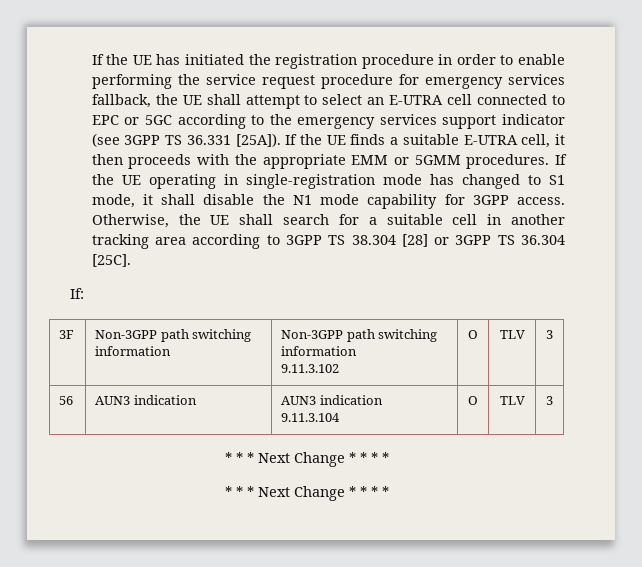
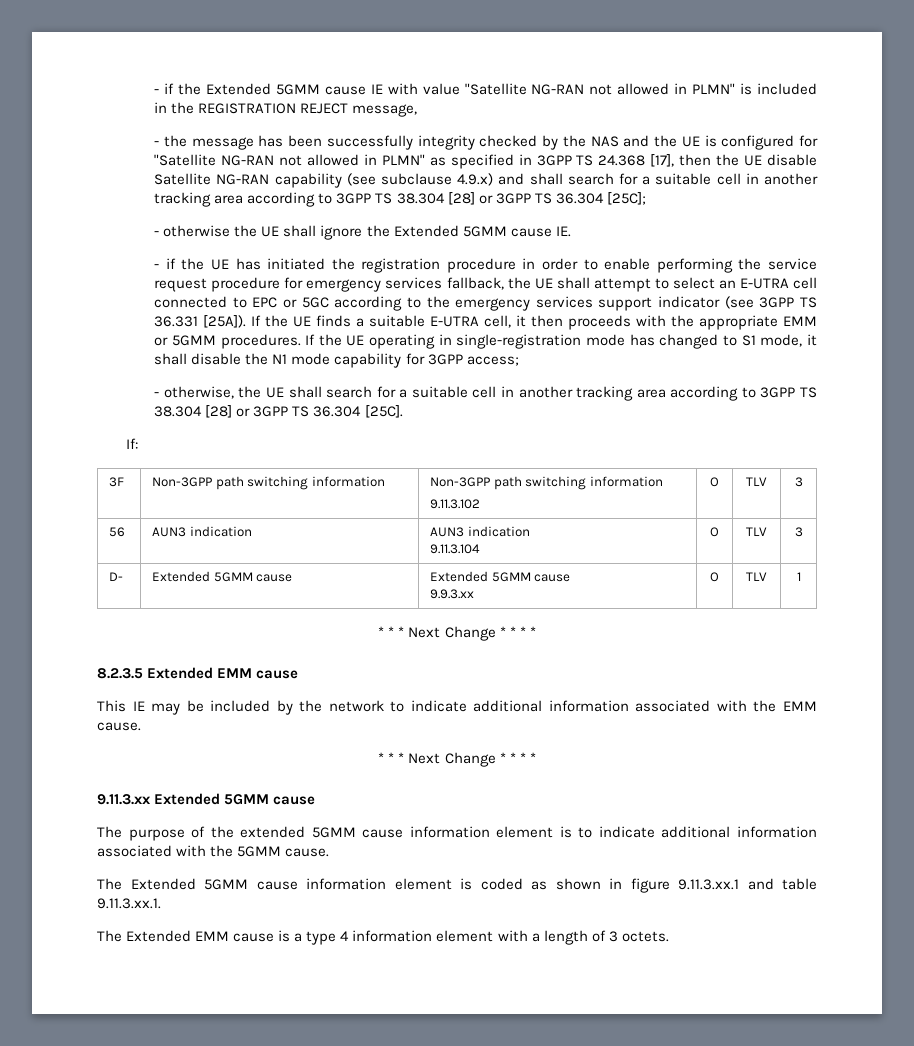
[91,54,104,65] If -> [154,83,818,95] [154,102,418,117] [154,135,819,150] [154,154,818,169] [154,173,819,188] [154,192,646,207] [154,225,571,240] [154,258,176,269] - if the Extended 5GMM cause IE with value "Satellite NG-RAN not allowed in PLMN" is included in the REGISTRATION REJECT message, // - the message has been successfully integrity checked by the NAS and the UE is configured for "Satellite NG-RAN not allowed in PLMN" as specified in 3GPP TS 24.368 [17], then the UE disable Satellite NG-RAN capability (see subclause 4.9.x) and shall search for a suitable cell in another tracking area according to 3GPP TS 38.304 [28] or 3GPP TS 36.304 [25C]; // - otherwise the UE shall ignore the Extended 5GMM cause IE. // - if
[517,197,565,205] [91,214,169,228] access. Otherwise, -> [466,356,519,366] [154,386,234,399] access; // - otherwise,
[225,452,389,467] [225,486,389,501] // * * * Next Change * * * * // * * * Next Change * * * * -> [108,572,123,581] [151,571,293,582] [429,571,571,582] [429,589,474,599] [710,572,719,582] [746,572,767,581] [796,572,801,581] [378,626,536,641] [97,667,299,679] [97,700,817,715] [97,722,141,731] [378,752,536,767] [97,793,316,805] [97,826,818,841] [97,845,330,857] [97,878,817,893] [97,898,161,909] [97,930,669,945] // D- | Extended 5GMM cause | Extended 5GMM cause // 9.9.3.xx | O | TLV | 1 // * * * Next Change * * * * // 8.2.3.5 Extended EMM cause // This IE may be included by the network to indicate additional information associated with the EMM cause. // * * * Next Change * * * * // 9.11.3.xx Extended 5GMM cause // The purpose of the extended 5GMM cause information element is to indicate additional information associated with the 5GMM cause. // The Extended 5GMM cause information element is coded as shown in figure 9.11.3.xx.1 and table 9.11.3.xx.1. // The Extended EMM cause is a type 4 information element with a length of 3 octets.

